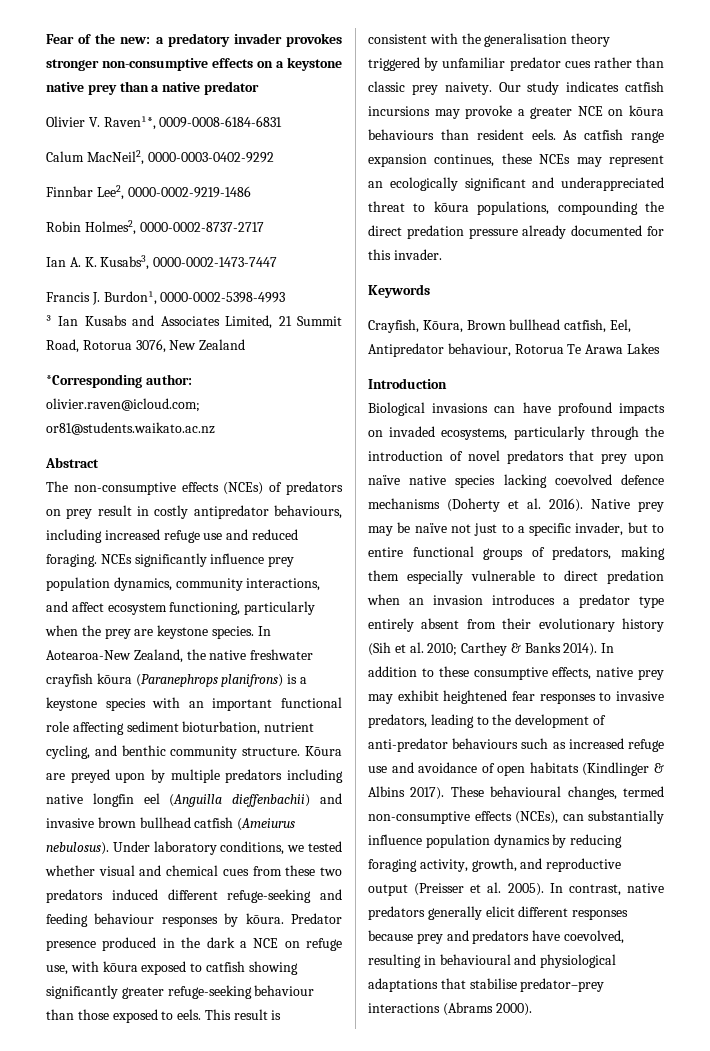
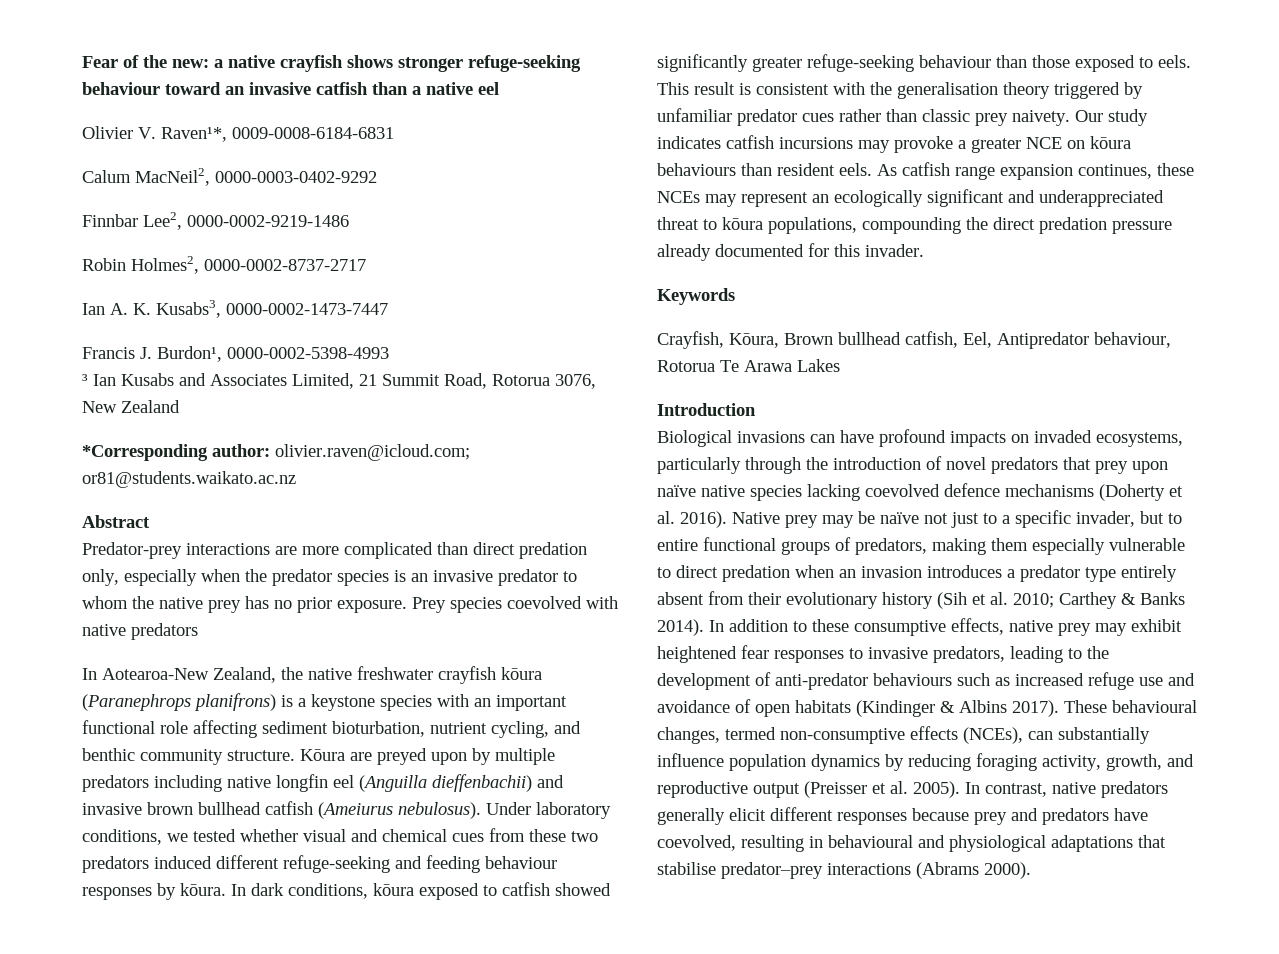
[167,33,342,47] [46,57,342,71] [46,82,117,95] predatory invader provokes stronger non-consumptive effects on a keystone native prey -> [228,55,581,72] [82,82,368,95] native crayfish shows stronger refuge-seeking behaviour toward an invasive catfish
[203,81,259,95] predator -> [478,82,499,95] eel
[46,481,344,495] [46,505,342,519] [46,529,298,543] [46,553,295,567] [46,577,321,591] [46,601,316,615] [45,625,254,639] The non-consumptive effects (NCEs) of predators on prey result in costly antipredator behaviours, including increased refuge use and reduced foraging. NCEs significantly influence prey population dynamics, community interactions, and affect ecosystem functioning, particularly when the prey are keystone species. -> [82,542,587,559] [82,569,577,586] [82,596,618,613] [82,623,198,640] Predator-prey interactions are more complicated than direct predation only, especially when the predator species is an invasive predator to whom the native prey has no prior exposure. Prey species coevolved with native predators //
[291,913,342,924] [46,937,342,951] [46,961,99,975] Predator presence produced in the dark a NCE on refuge use, with -> [231,883,368,899] In dark conditions,
[248,961,298,975] showing -> [555,883,611,896] showed
[582,762,650,776] (Kindlinger -> [856,700,935,717] (Kindinger

